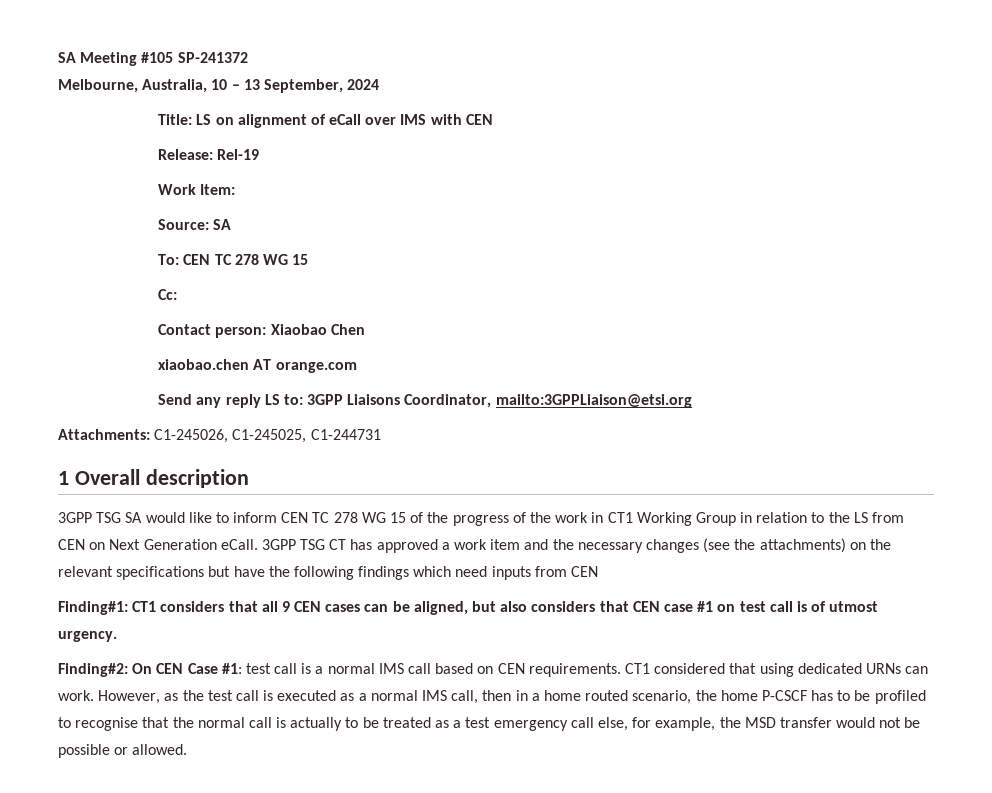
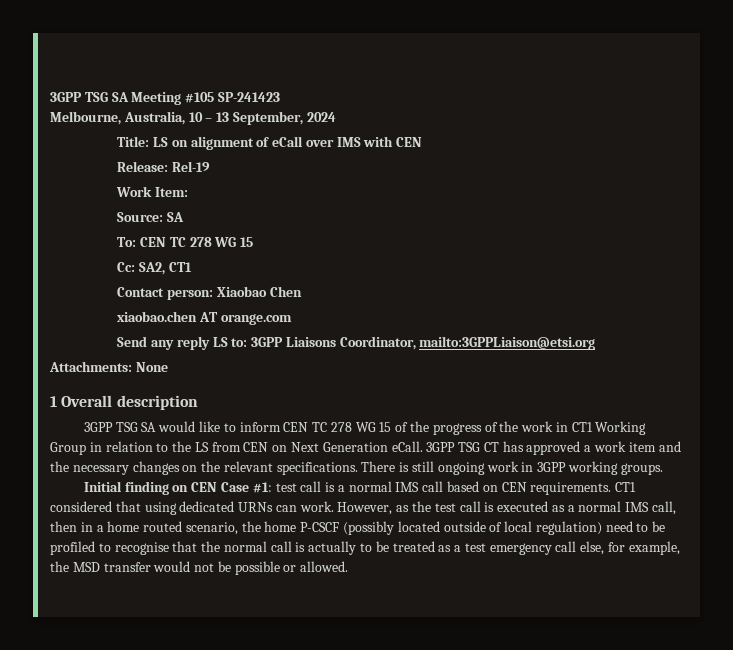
(58, 57) none -> [50,92,108,102] 3GPP TSG
[177,52,248,63] SP-241372 -> [217,92,280,102] SP-241423
(178, 294) none -> [138,262,192,275] SA2, CT1
[58,429,381,443] Attachments: C1-245026, C1-245025, C1-244731 -> [49,361,168,372] Attachments: None
[703,538,891,553] [58,566,599,580] [58,601,879,615] [58,631,117,642] [58,663,153,677] (see the attachments) on the relevant specifications but have the following findings which need inputs from CEN // Finding#1: CT1 considers that all 9 CEN cases can be aligned, but also considers that CEN case #1 on test call is of utmost urgency. // Finding#2: On -> [182,461,663,475] [83,481,189,495] on the relevant specifications. There is still ongoing work in 3GPP working groups. // Initial finding on
[811,690,834,701] has -> [343,521,633,535] (possibly located outside of local regulation) need

